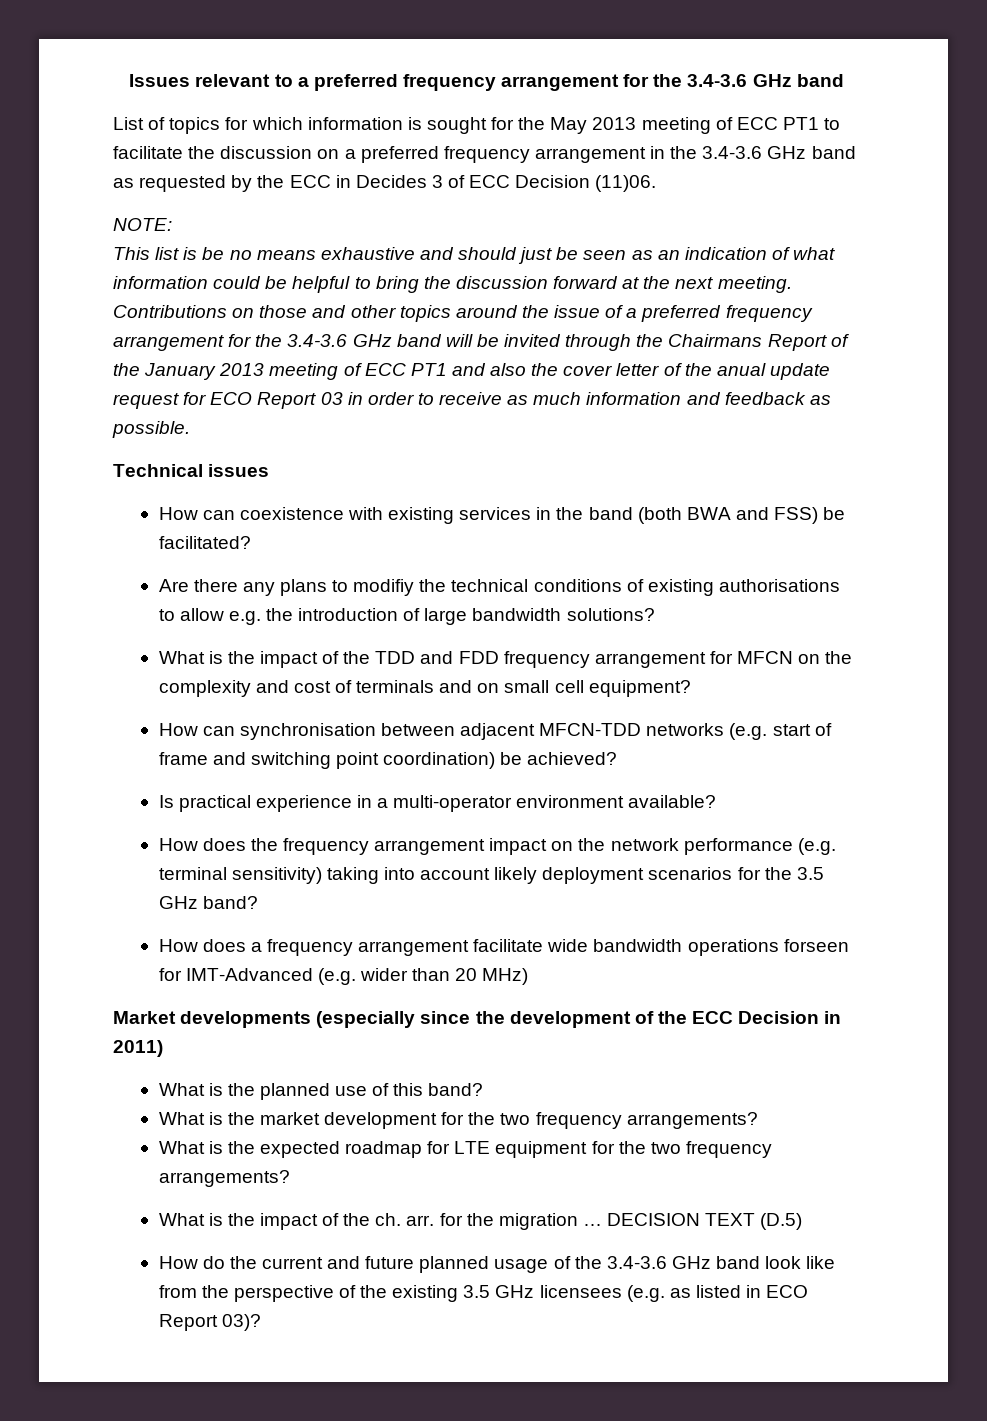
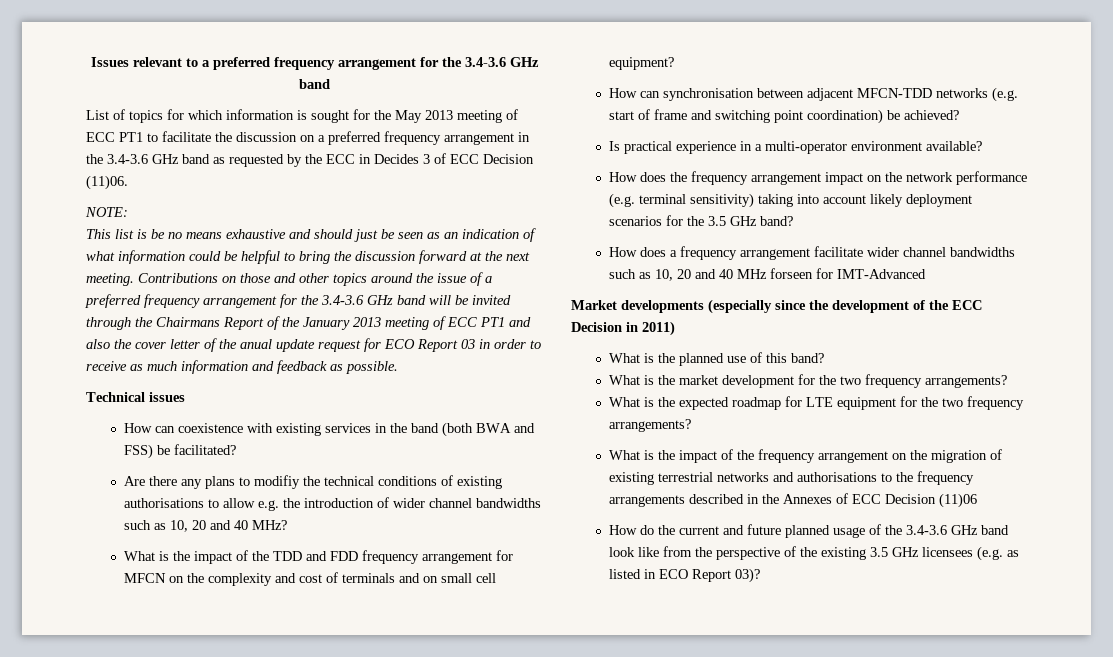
[424,608,655,625] large bandwidth solutions? -> [392,498,541,508] [123,520,287,532] wider channel bandwidths such as 10, 20 and 40 MHz?
[547,939,849,956] [158,968,529,985] wide bandwidth operations forseen for IMT-Advanced (e.g. wider than 20 MHz) -> [866,247,1015,257] [608,268,926,281] wider channel bandwidths such as 10, 20 and 40 MHz forseen for IMT-Advanced
[375,1213,803,1230] ch. arr. for the migration … DECISION TEXT (D.5) -> [757,449,1002,463] [608,471,974,485] [608,493,977,508] frequency arrangement on the migration of existing terrestrial networks and authorisations to the frequency arrangements described in the Annexes of ECC Decision (11)06

